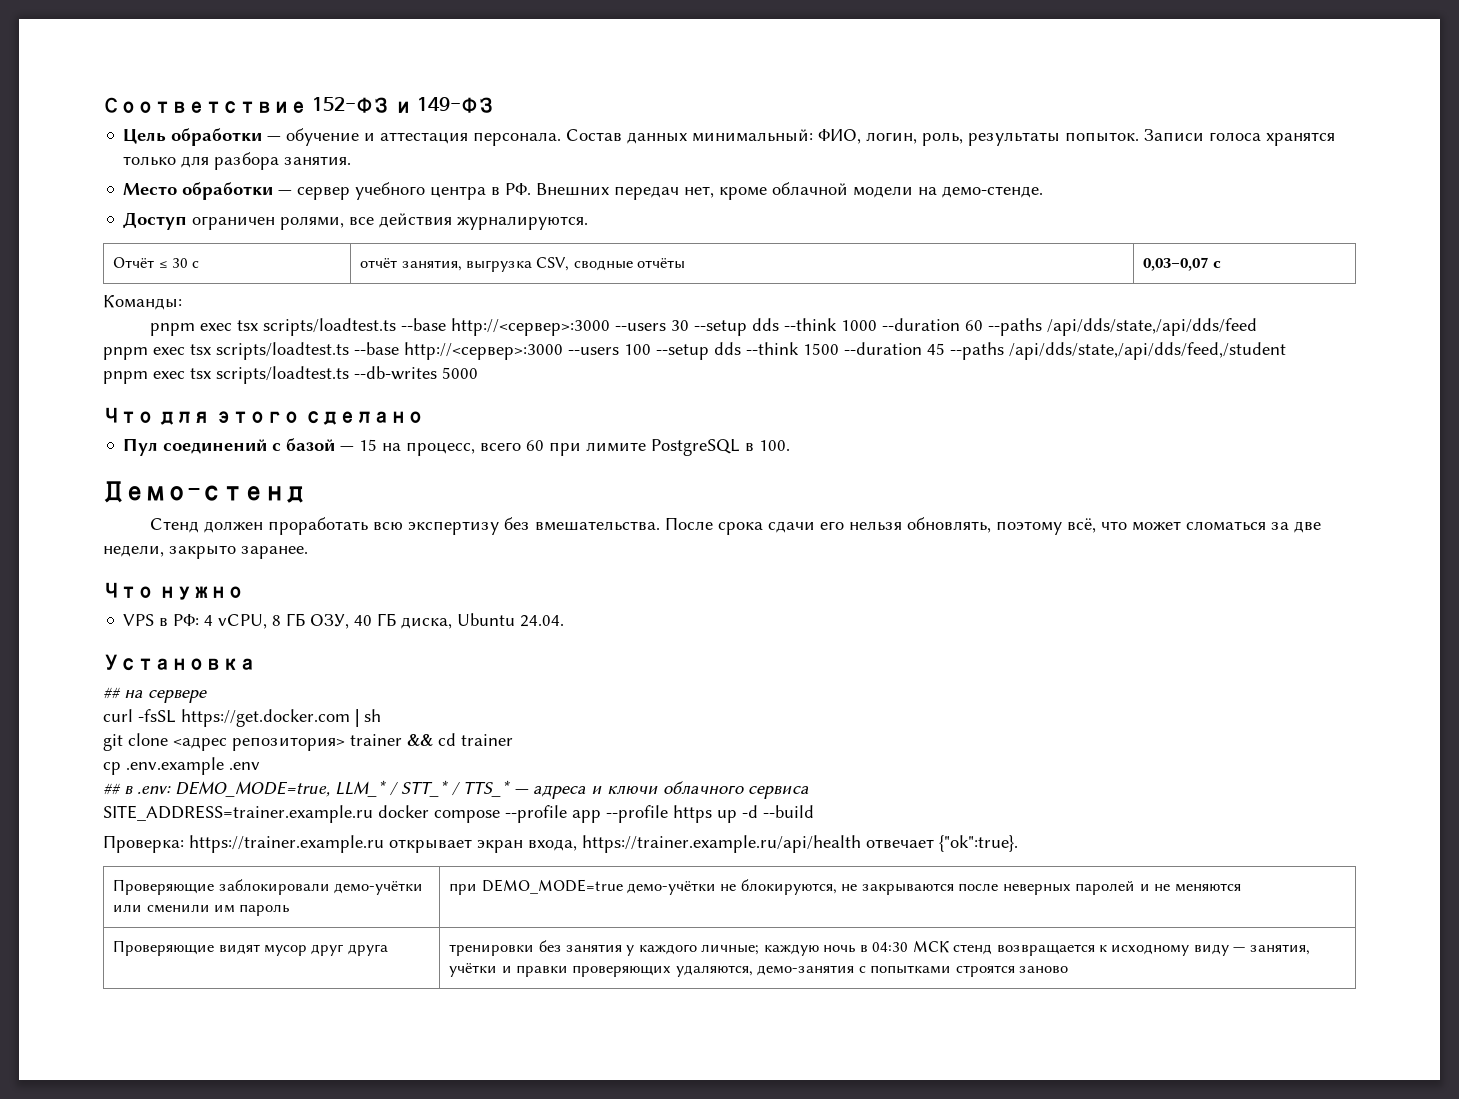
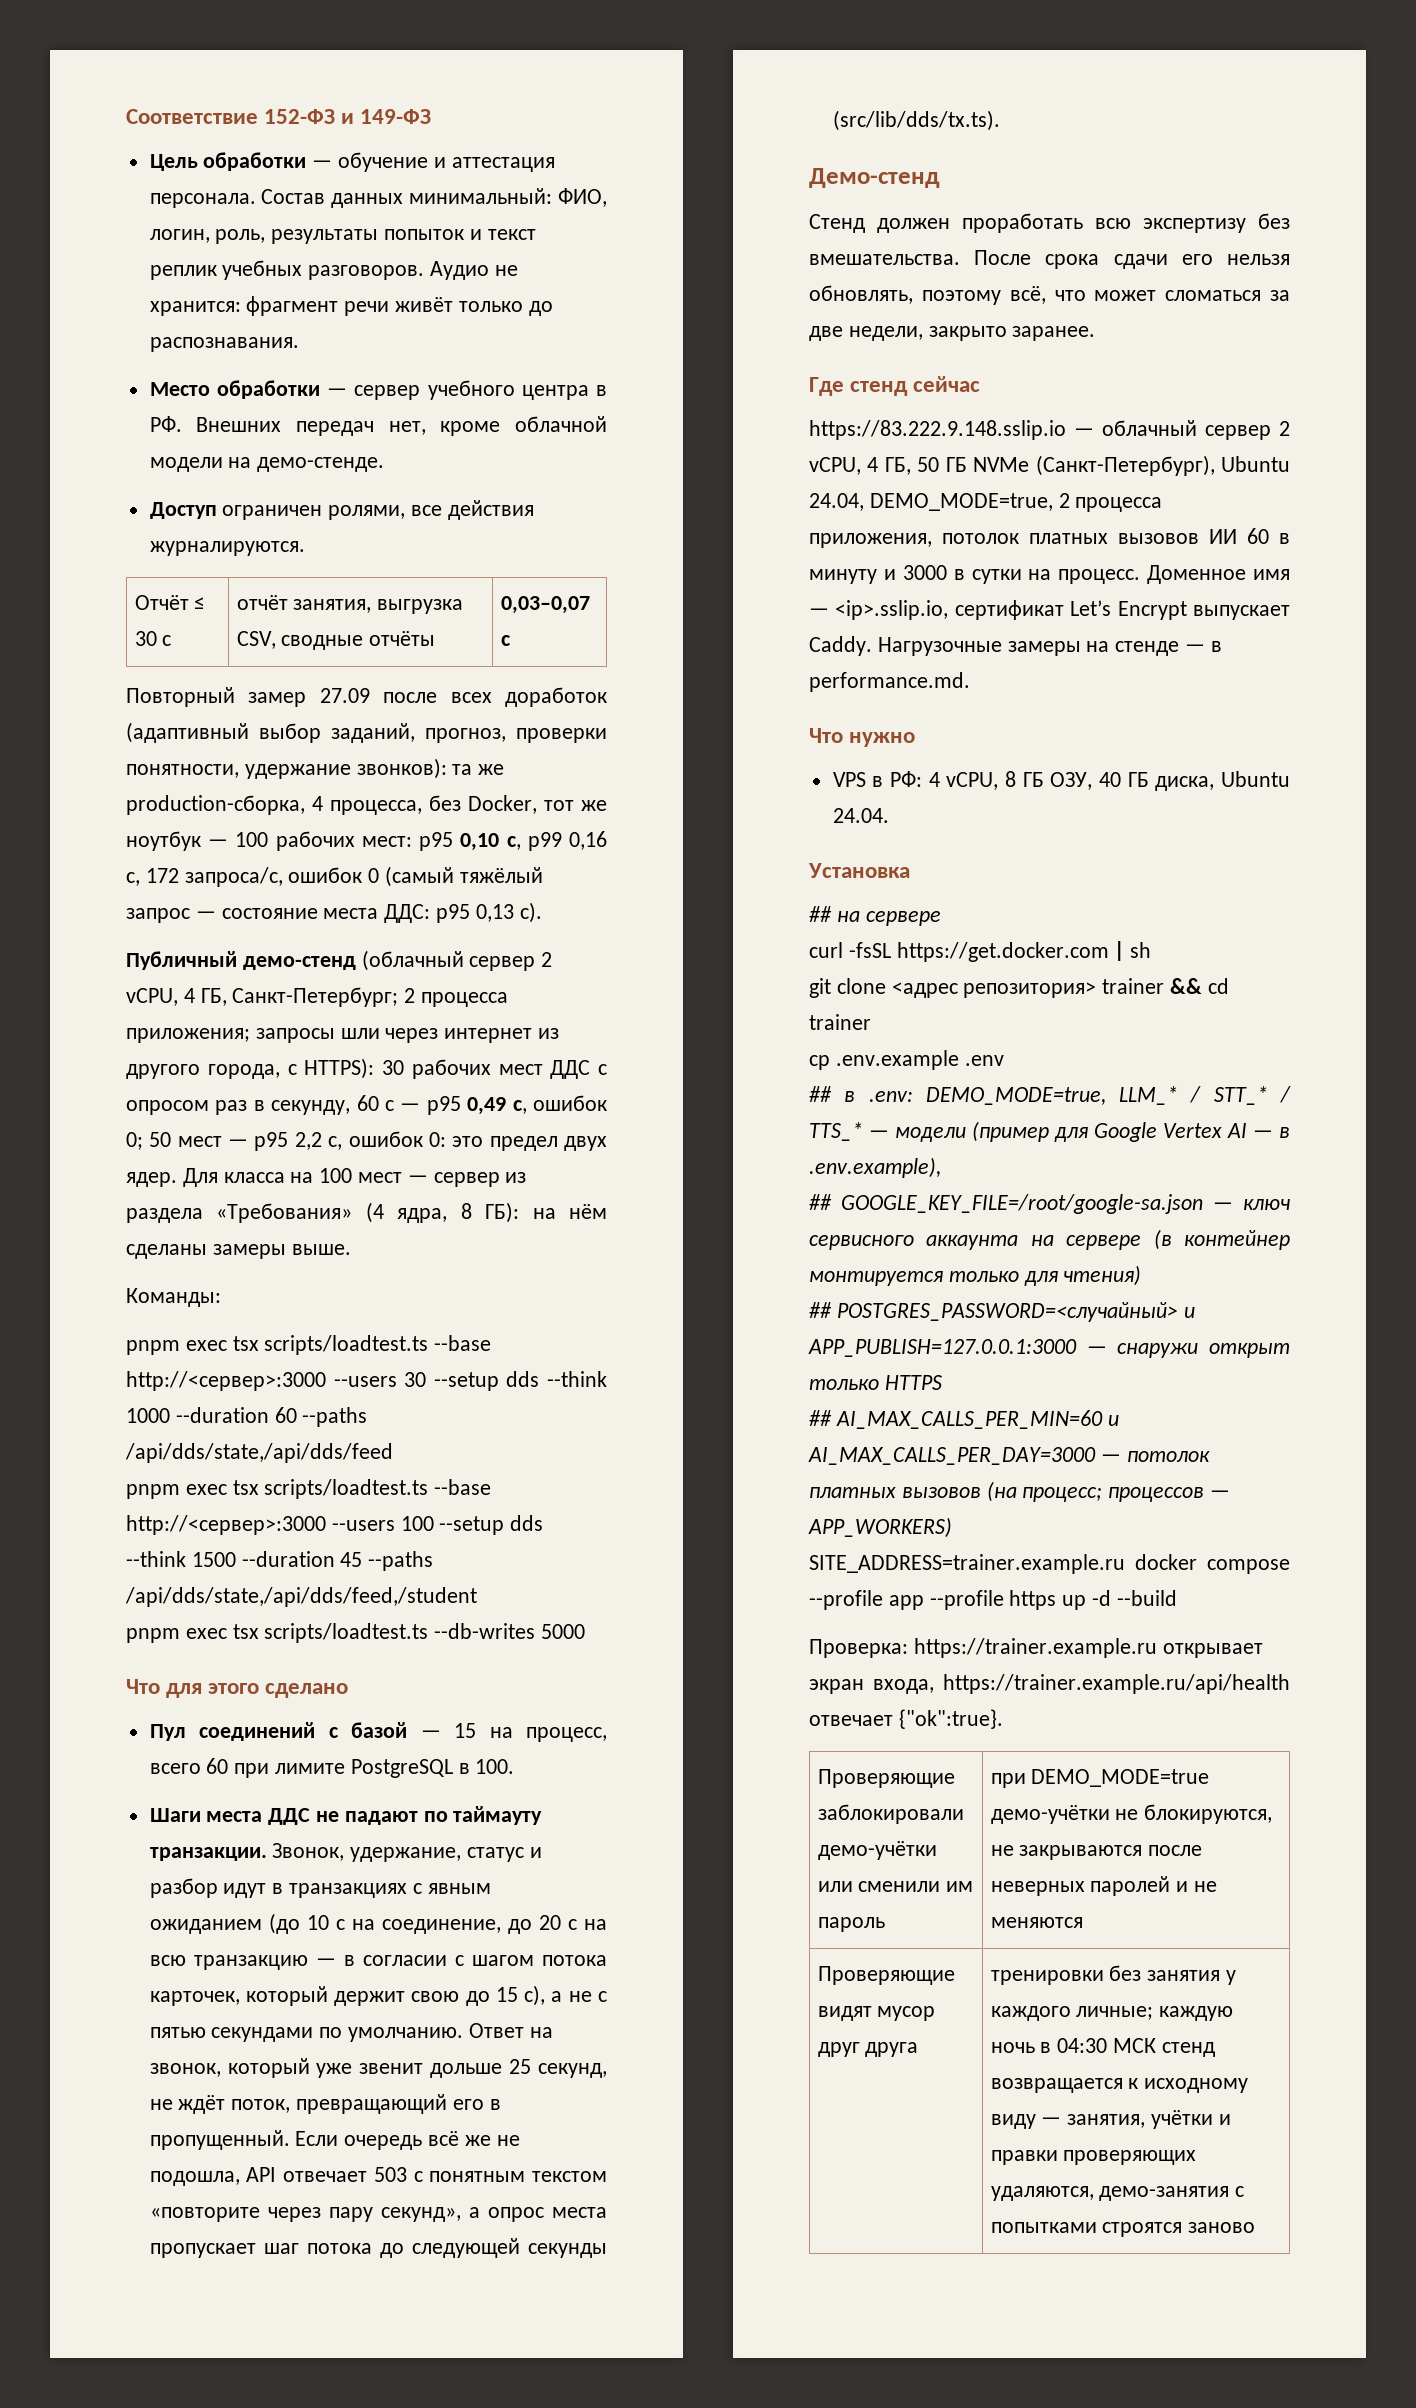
[1065,129,1336,146] [123,152,352,170] попыток. Записи голоса хранятся только для разбора занятия. -> [384,229,536,240] [149,260,518,280] [149,296,553,316] [149,337,299,352] попыток и текст реплик учебных разговоров. Аудио не хранится: фрагмент речи живёт только до распознавания.
(1221, 264) none -> [126,687,607,707] [126,722,607,743] [126,758,505,779] [126,795,607,815] [126,831,607,851] [126,866,543,887] [126,902,542,923] [126,950,553,971] [126,987,509,1007] [126,1028,560,1043] [126,1058,607,1079] [126,1095,607,1115] [126,1131,607,1151] [126,1168,527,1187] [126,1202,608,1223] [126,1244,351,1259] // Повторный замер 27.09 после всех доработок (адаптивный выбор заданий, прогноз, проверки понятности, удержание звонков): та же production-сборка, 4 процесса, без Docker, тот же ноутбук — 100 рабочих мест: p95 0,10 с, p99 0,16 с, 172 запроса/с, ошибок 0 (самый тяжёлый запрос — состояние места ДДС: p95 0,13 с). // Публичный демо-стенд (облачный сервер 2 vCPU, 4 ГБ, Санкт-Петербург; 2 процесса приложения; запросы шли через интернет из другого города, с HTTPS): 30 рабочих мест ДДС с опросом раз в секунду, 60 с — p95 0,49 с, ошибок 0; 50 мест — p95 2,2 с, ошибок 0: это предел двух ядер. Для класса на 100 мест — сервер из раздела «Требования» (4 ядра, 8 ГБ): на нём сделаны замеры выше.
(791, 445) none -> [149,1806,543,1825] [149,1843,542,1862] [149,1878,491,1898] [149,1913,607,1934] [149,1955,607,1970] [149,1985,607,2006] [149,2023,553,2042] [149,2058,607,2078] [149,2094,501,2114] [149,2130,520,2150] [149,2167,607,2186] [149,2207,607,2222] [149,2238,607,2258] [832,110,1000,131] // Шаги места ДДС не падают по таймауту транзакции. Звонок, удержание, статус и разбор идут в транзакциях с явным ожиданием (до 10 с на соединение, до 20 с на всю транзакцию — в согласии с шагом потока карточек, который держит свою до 15 с), а не с пятью секундами по умолчанию. Ответ на звонок, который уже звенит дольше 25 секунд, не ждёт поток, превращающий его в пропущенный. Если очередь всё же не подошла, API отвечает 503 с понятным текстом «повторите через пару секунд», а опрос места пропускает шаг потока до следующей секунды (src/lib/dds/tx.ts).
(308, 552) none -> [809,376,981,396] [809,420,1290,440] [809,455,1290,476] [809,493,1163,512] [809,528,1290,548] [809,565,1290,584] [809,600,1290,620] [809,636,1222,656] [809,672,970,692] // Где стенд сейчас // https://83.222.9.148.sslip.io — облачный сервер 2 vCPU, 4 ГБ, 50 ГБ NVMe (Санкт-Петербург), Ubuntu 24.04, DEMO_MODE=true, 2 процесса приложения, потолок платных вызовов ИИ 60 в минуту и 3000 в сутки на процесс. Доменное имя — <ip>.sslip.io, сертификат Let’s Encrypt выпускает Caddy. Нагрузочные замеры на стенде — в performance.md.
[533,781,809,799] адреса и ключи облачного сервиса -> [895,1121,1290,1142] [809,1157,941,1178] [809,1194,1290,1214] [809,1229,1290,1250] [809,1265,1142,1286] [809,1302,1195,1322] [808,1339,1290,1358] [809,1375,942,1390] [809,1410,1119,1429] [808,1447,1210,1465] [809,1481,1231,1502] [808,1517,952,1538] модели (пример для Google Vertex AI — в .env.example), // ## GOOGLE_KEY_FILE=/root/google-sa.json — ключ сервисного аккаунта на сервере (в контейнер монтируется только для чтения) // ## POSTGRES_PASSWORD=<случайный> и APP_PUBLISH=127.0.0.1:3000 — снаружи открыт только HTTPS // ## AI_MAX_CALLS_PER_MIN=60 и AI_MAX_CALLS_PER_DAY=3000 — потолок платных вызовов (на процесс; процессов — APP_WORKERS)

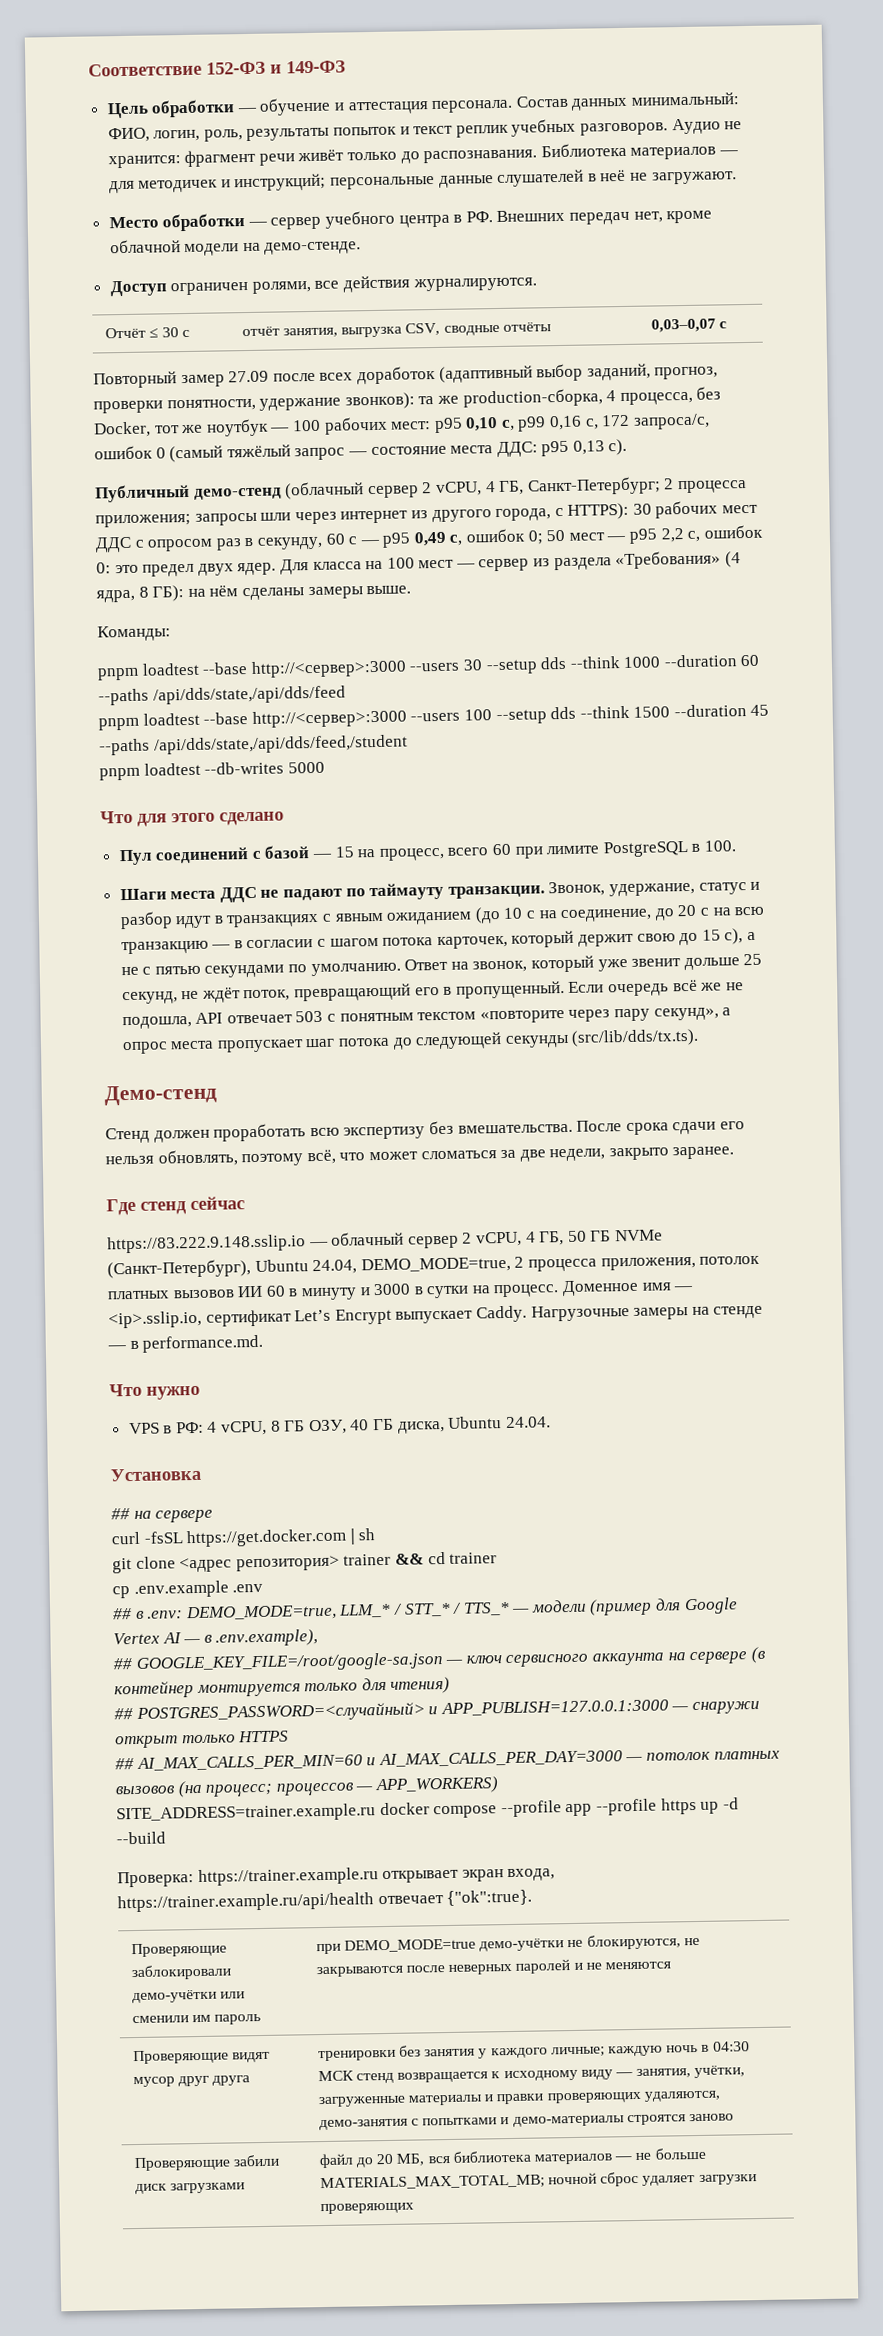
(299, 344) none -> [540,142,740,160] [108,169,737,194] Библиотека материалов — для методичек и инструкций; персональные данные слушателей в неё не загружают.
[185,1335,429,1355] exec tsx scripts/loadtest.ts -> [141,662,200,676] loadtest
[185,1479,429,1499] exec tsx scripts/loadtest.ts -> [142,712,200,726] loadtest
[185,1623,429,1643] exec tsx scripts/loadtest.ts -> [143,762,201,776] loadtest
[1151,2110,1214,2129] учётки -> [694,2065,746,2079] [317,2094,484,2108] учётки, загруженные материалы
(1097, 2227) none -> [500,2115,625,2127] и демо-материалы
(1256, 2227) none -> [133,2154,280,2172] [134,2182,246,2195] [318,2147,706,2169] [319,2171,757,2192] [319,2202,414,2215] // Проверяющие забили диск загрузками | файл до 20 МБ, вся библиотека материалов — не больше MATERIALS_MAX_TOTAL_MB; ночной сброс удаляет загрузки проверяющих

